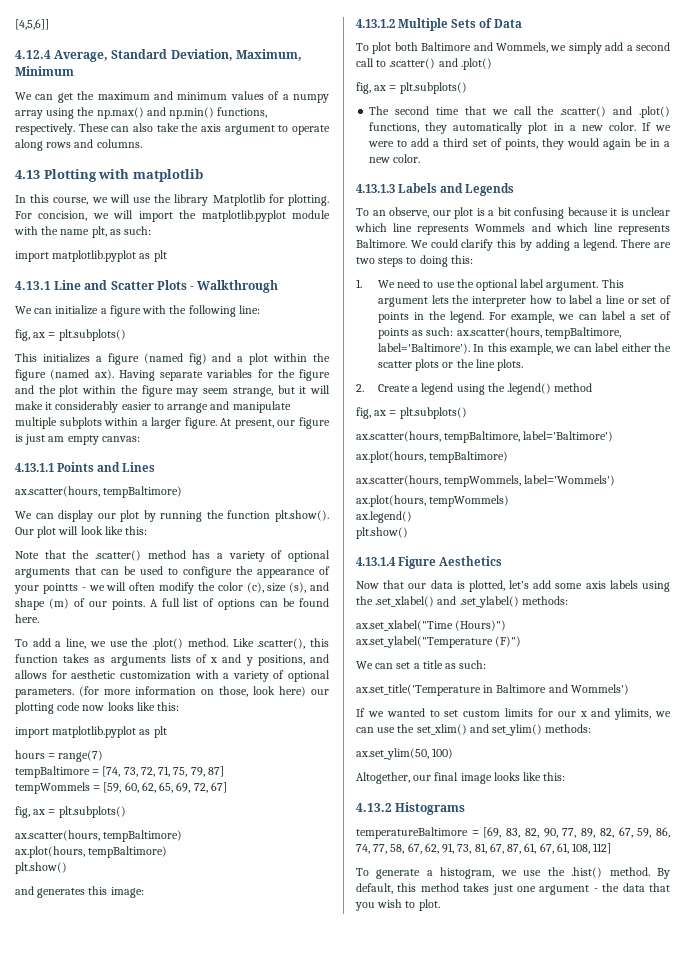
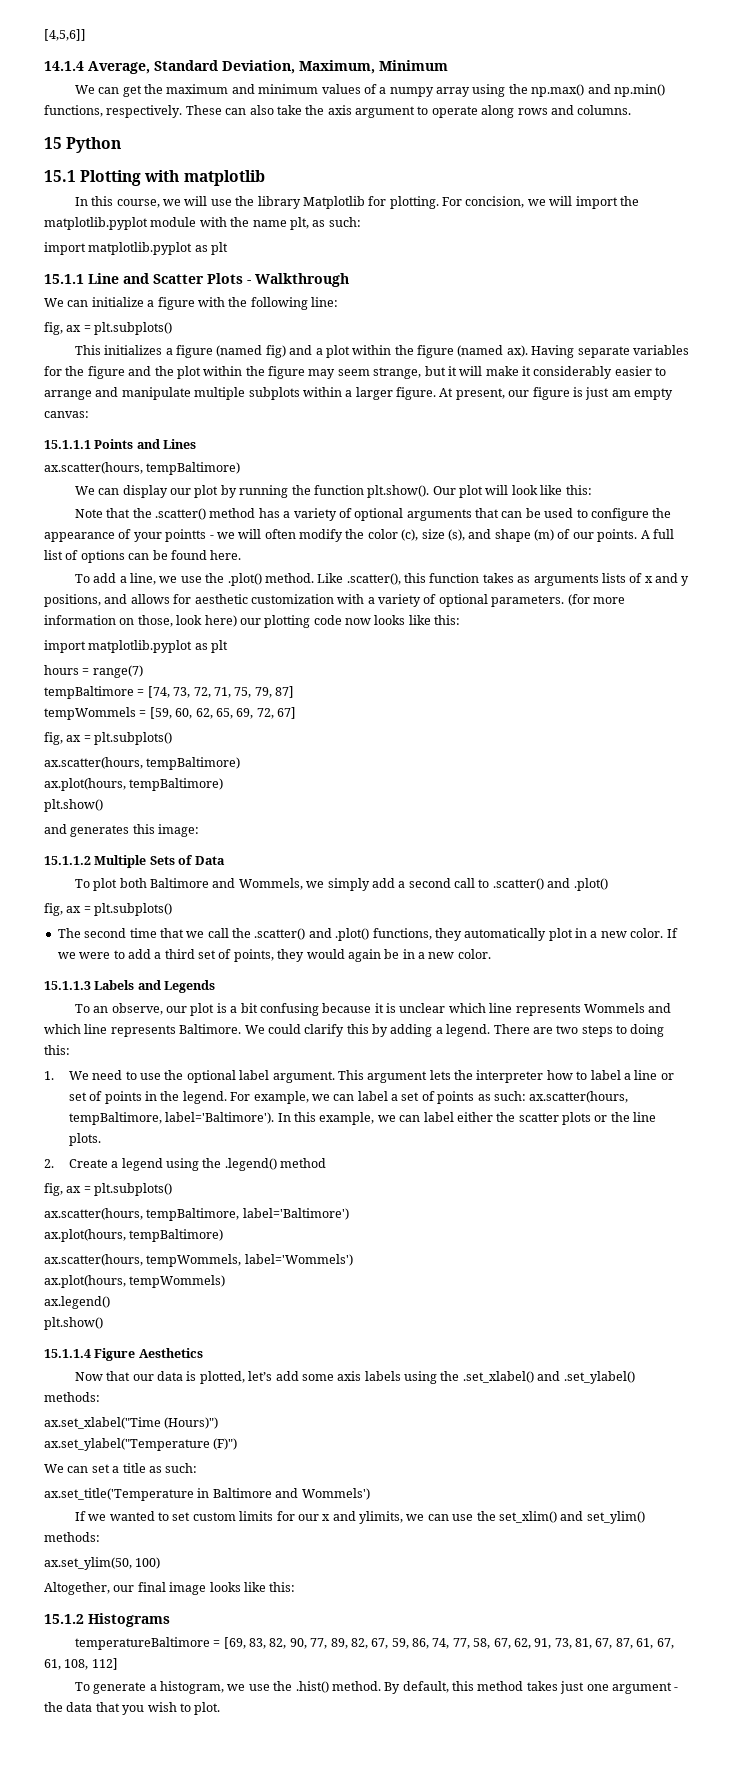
[15,50,51,59] 4.12.4 -> [44,61,84,71] 14.1.4
[15,170,40,179] 4.13 -> [44,137,122,153] [44,170,76,182] 15 Python // 15.1
[15,281,51,290] 4.13.1 -> [44,274,84,284] 15.1.1
[15,463,54,472] 4.13.1.1 -> [44,440,91,449] 15.1.1.1
[356,19,395,28] 4.13.1.2 -> [44,856,91,865] 15.1.1.2
[356,184,395,193] 4.13.1.3 -> [44,981,91,990] 15.1.1.3
[356,557,396,566] 4.13.1.4 -> [44,1349,91,1358] 15.1.1.4
[356,803,392,812] 4.13.2 -> [44,1614,84,1624] 15.1.2

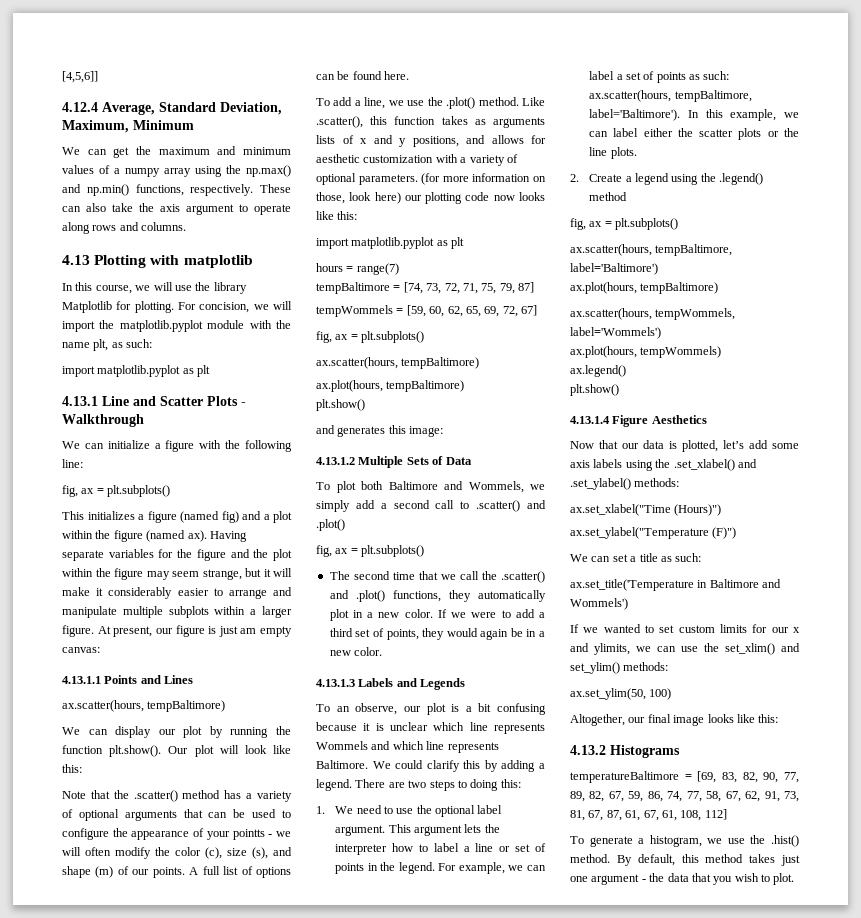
[44,61,84,71] 14.1.4 -> [62,102,98,112] 4.12.4
[44,137,122,153] [44,170,76,182] 15 Python // 15.1 -> [62,255,90,265] 4.13
[44,274,84,284] 15.1.1 -> [62,396,98,406] 4.13.1
[44,440,91,449] 15.1.1.1 -> [62,676,101,684] 4.13.1.1
[44,856,91,865] 15.1.1.2 -> [316,457,355,465] 4.13.1.2
[44,981,91,990] 15.1.1.3 -> [316,679,355,687] 4.13.1.3
[44,1349,91,1358] 15.1.1.4 -> [570,416,610,424] 4.13.1.4
[44,1614,84,1624] 15.1.2 -> [570,745,606,755] 4.13.2

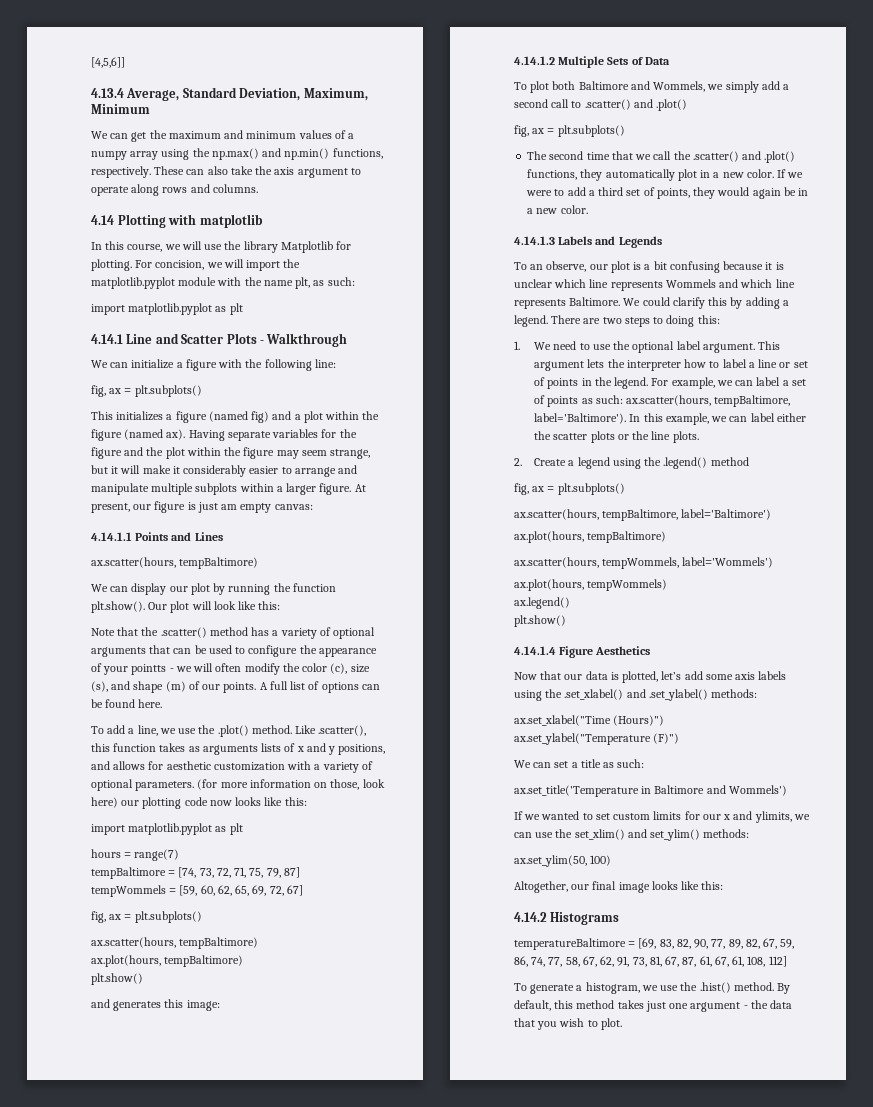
[62,102,98,112] 4.12.4 -> [91,88,124,98] 4.13.4
[62,255,90,265] 4.13 -> [91,215,114,225] 4.14
[62,396,98,406] 4.13.1 -> [91,334,123,344] 4.14.1
[62,676,101,684] 4.13.1.1 -> [91,532,132,541] 4.14.1.1
[316,457,355,465] 4.13.1.2 -> [514,56,555,65] 4.14.1.2
[316,679,355,687] 4.13.1.3 -> [514,236,555,245] 4.14.1.3
[570,416,610,424] 4.13.1.4 -> [514,646,556,655] 4.14.1.4
[570,745,606,755] 4.13.2 -> [514,912,547,922] 4.14.2

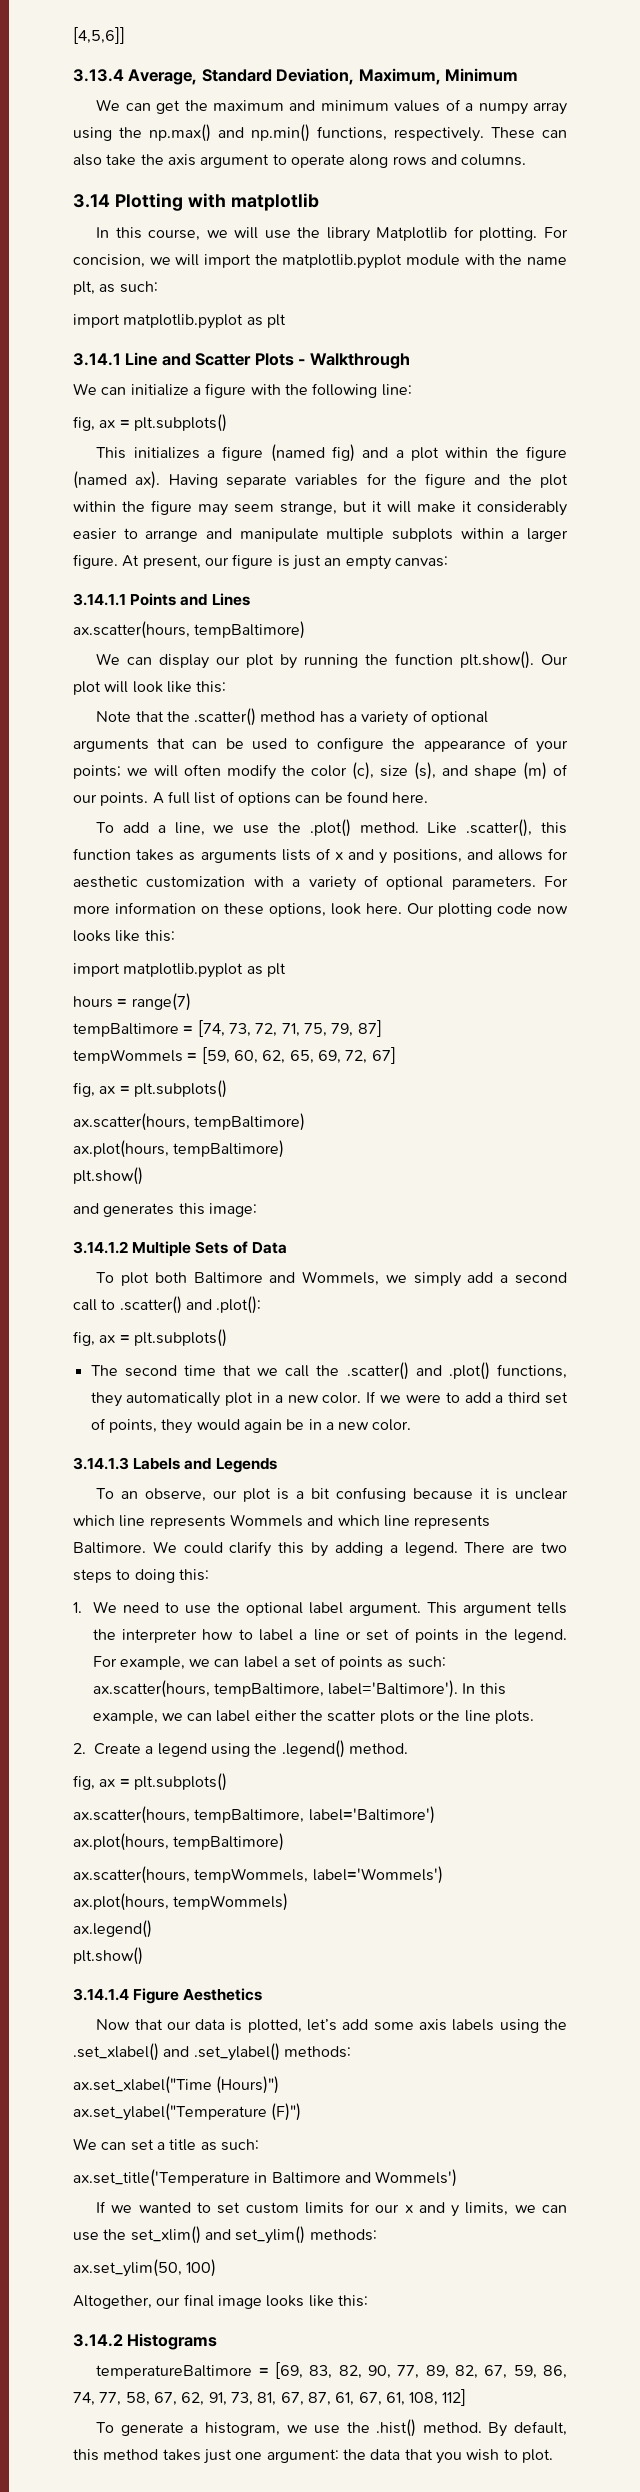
[91,88,124,98] 4.13.4 -> [73,69,124,82] 3.13.4
[91,215,114,225] 4.14 -> [73,194,110,208] 3.14
[91,334,123,344] 4.14.1 -> [73,353,121,366] 3.14.1
[221,504,238,510] am -> [324,558,342,566] an
[91,532,132,541] 4.14.1.1 -> [73,593,126,606] 3.14.1.1
[131,664,174,675] pointts - -> [73,765,121,779] points;
[197,779,218,790] (for -> [544,876,568,887] For
[330,779,385,790] [91,797,140,808] those, look here) our -> [224,903,434,917] these options, look here. Our
[514,56,555,65] 4.14.1.2 -> [73,1241,128,1254] 3.14.1.2
[656,99,688,111] .plot() -> [216,1296,262,1314] .plot():
[514,236,555,245] 4.14.1.3 -> [73,1457,129,1470] 3.14.1.3
[587,359,605,368] lets -> [537,1602,567,1614] tells
[710,457,749,466] method -> [348,1743,408,1754] method.
[514,646,556,655] 4.14.1.4 -> [73,1988,129,2001] 3.14.1.4
[754,811,792,823] ylimits, -> [451,2202,509,2217] y limits,
[514,912,547,922] 4.14.2 -> [73,2334,123,2347] 3.14.2
[690,1002,748,1012] argument - -> [266,2449,339,2463] argument:

